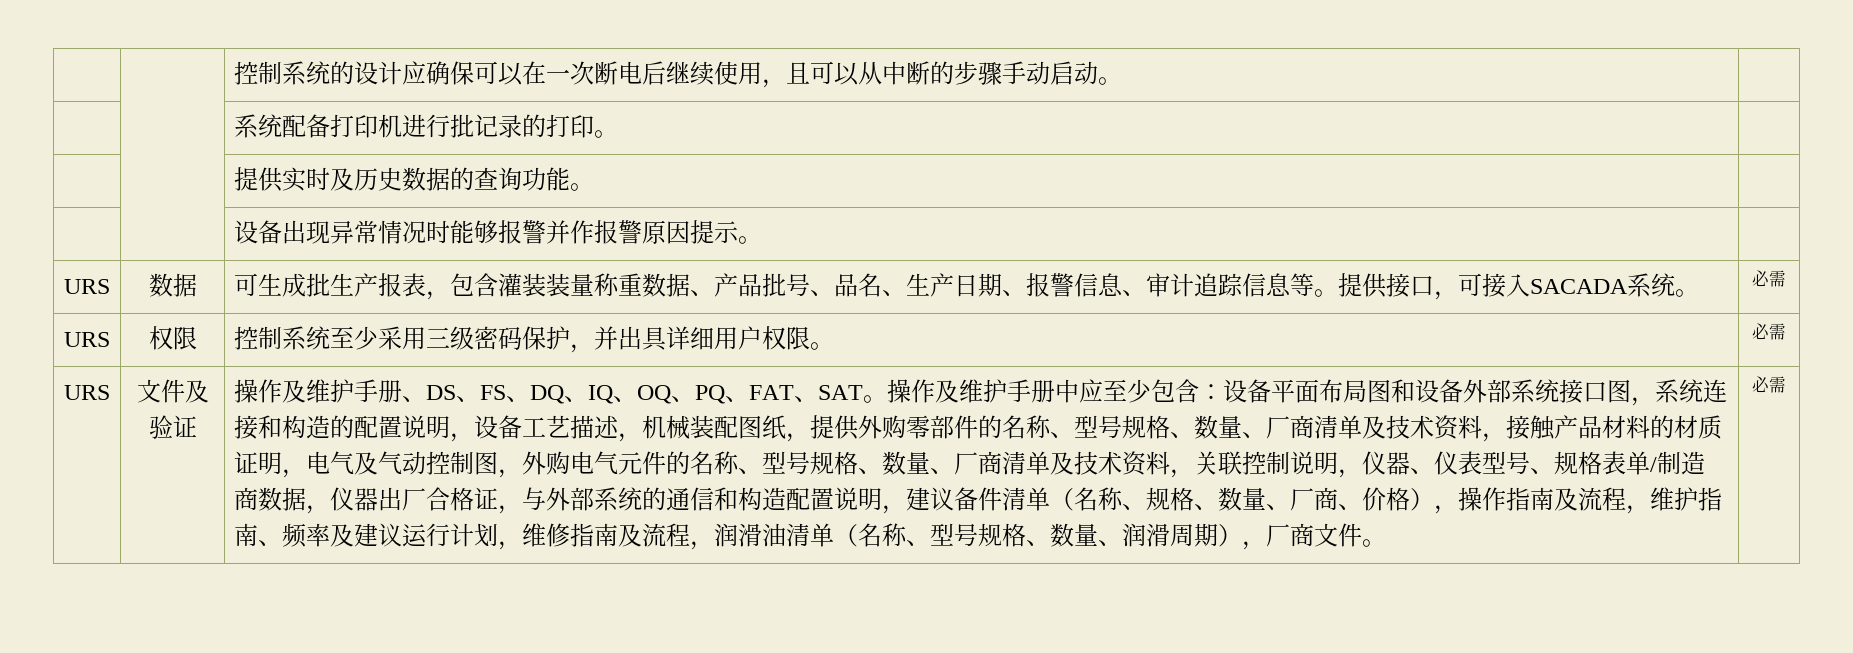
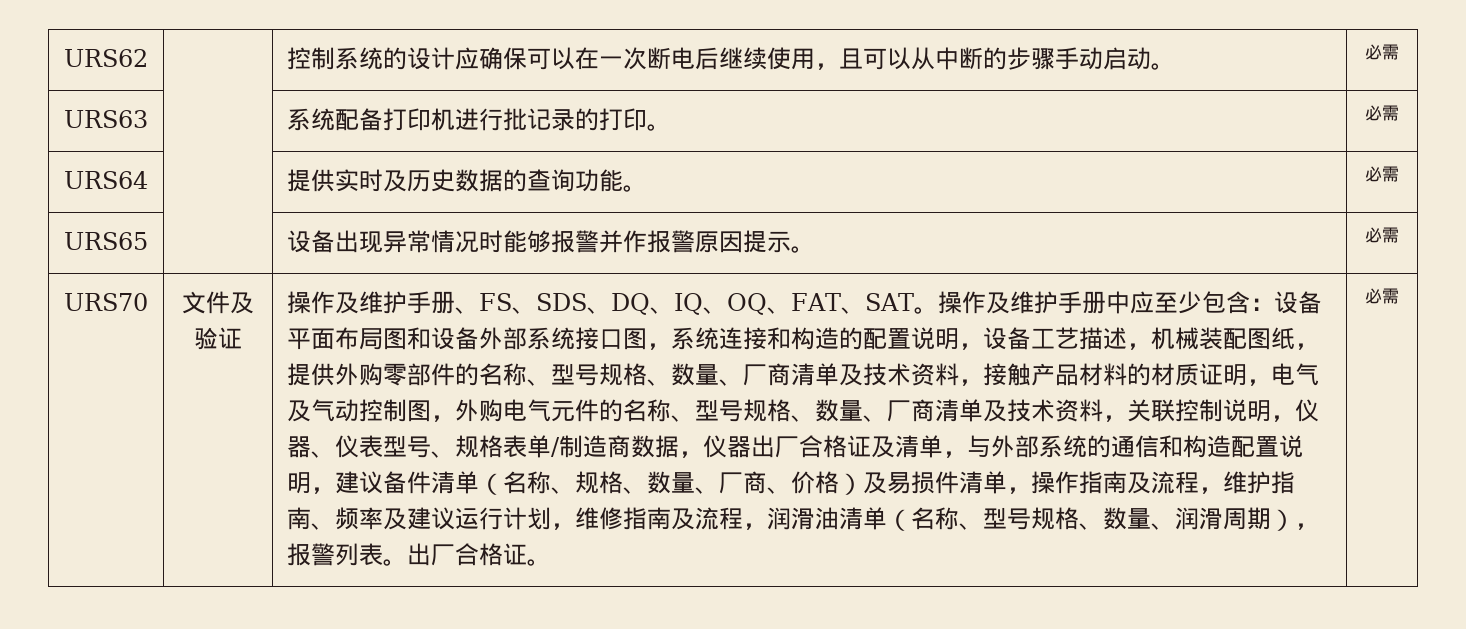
(234, 73) none -> [64,49,148,67] URS62
(1123, 81) // -> [1365,44,1399,60] [64,110,148,128] 必需 // URS63
(619, 134) // -> [1365,105,1399,121] [64,171,148,189] 必需 // URS64
(595, 187) // -> [1365,166,1399,182] [64,232,148,250] 必需 // URS65
[64,279,110,294] [148,273,197,297] [234,273,1700,300] [1752,270,1786,287] [64,332,110,347] [148,326,197,350] [234,326,835,353] [1752,323,1786,340] [64,385,110,400] // URS | 数据 | 可生成批生产报表，包含灌装装量称重数据、产品批号、品名、生产日期、报警信息、审计追踪信息等。提供接口，可接入SACADA系统。 | 必需 // URS | 权限 | 控制系统至少采用三级密码保护，并出具详细用户权限。 | 必需 // URS -> [1365,227,1399,243] [64,293,148,311] 必需 // URS70
[426,385,507,402] DS、FS -> [479,293,588,314] FS、SDS
[695,385,750,404] PQ、 -> (792, 310) none
(499, 498) none -> [871,435,944,458] 及清单
(1435, 499) none -> [863,471,1008,494] 及易损件清单
[1266,523,1363,547] 厂商文件 -> [287,543,528,566] 报警列表。出厂合格证

